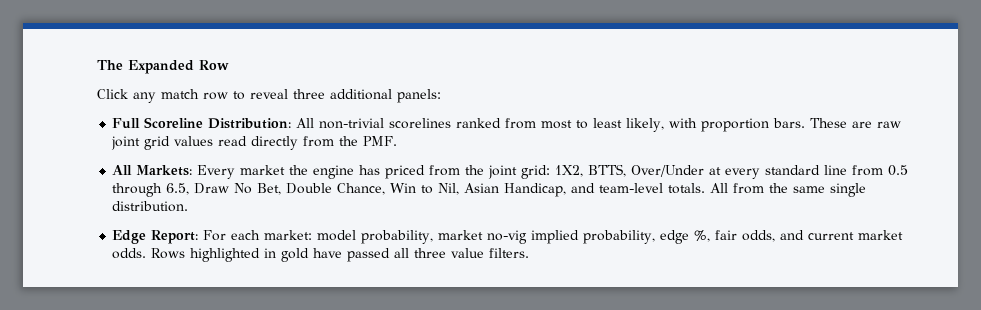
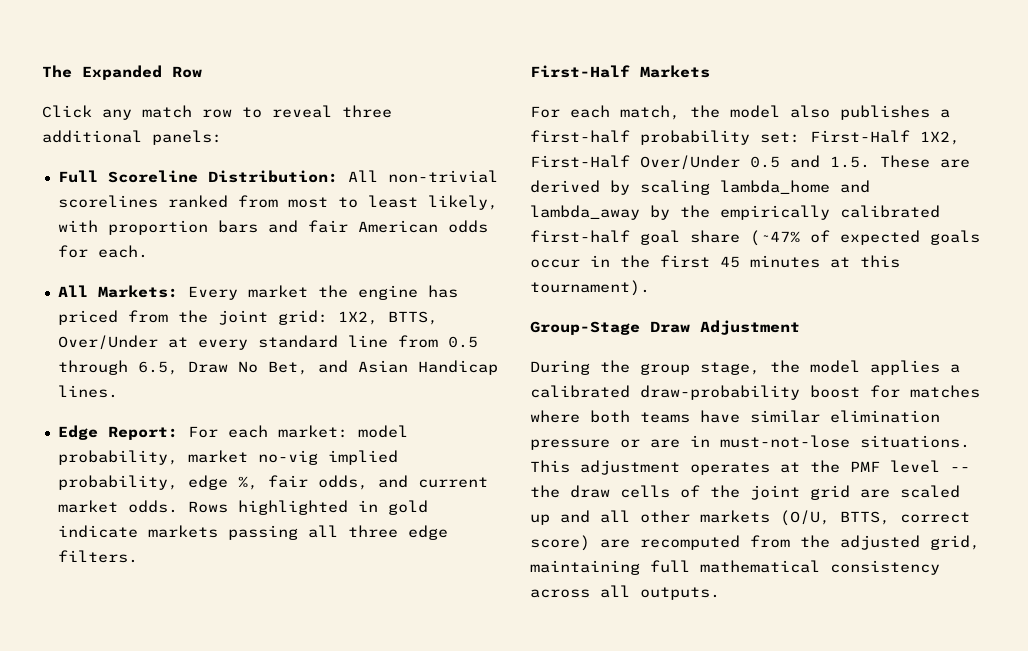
[773,118,902,128] [111,136,398,150] bars. These are raw joint grid values read directly from the PMF. -> [217,220,488,233] [57,245,148,258] bars and fair American odds for each.
[286,183,867,197] [112,201,189,212] Double Chance, Win to Nil, Asian Handicap, and team-level totals. All from the same single distribution. -> [317,360,498,375] [57,385,118,398] and Asian Handicap lines.
[313,248,391,262] have passed -> [57,525,298,540] indicate markets passing
[451,248,485,258] value -> [407,525,448,540] edge
(530, 253) none -> [530,65,710,78] [530,105,950,120] [530,130,960,145] [530,155,970,170] [530,180,870,195] [530,205,940,220] [530,230,980,246] [530,255,900,268] [530,280,650,296] [530,320,800,335] [530,360,960,375] [530,385,980,400] [530,410,940,423] [530,435,970,450] [530,460,970,475] [530,485,960,500] [530,510,970,526] [530,535,980,551] [530,560,940,575] [530,585,720,600] // First-Half Markets // For each match, the model also publishes a first-half probability set: First-Half 1X2, First-Half Over/Under 0.5 and 1.5. These are derived by scaling lambda_home and lambda_away by the empirically calibrated first-half goal share (~47% of expected goals occur in the first 45 minutes at this tournament). // Group-Stage Draw Adjustment // During the group stage, the model applies a calibrated draw-probability boost for matches where both teams have similar elimination pressure or are in must-not-lose situations. This adjustment operates at the PMF level -- the draw cells of the joint grid are scaled up and all other markets (O/U, BTTS, correct score) are recomputed from the adjusted grid, maintaining full mathematical consistency across all outputs.

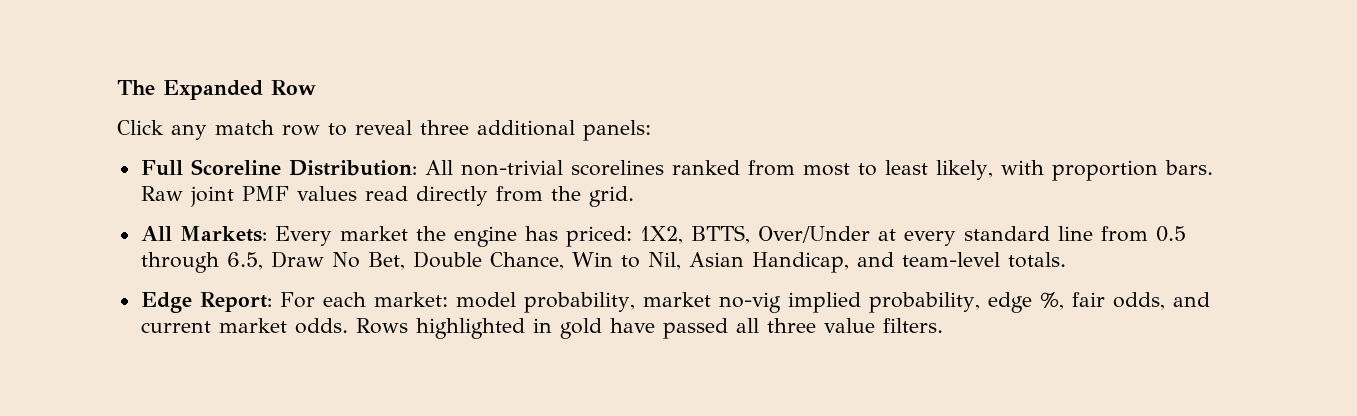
[217,220,488,233] [57,245,148,258] bars and fair American odds for each. -> [1164,160,1213,175] [140,186,634,207] bars. Raw joint PMF values read directly from the grid.
[57,310,328,325] priced from the joint grid: -> [565,226,632,247] priced:
[317,360,498,375] [57,385,118,398] and Asian Handicap lines. -> [412,251,1066,273] Double Chance, Win to Nil, Asian Handicap, and team-level totals.
[57,525,298,540] indicate markets passing -> [609,318,728,339] have passed
[407,525,448,540] edge -> [823,318,875,333] value
[530,65,710,78] [530,105,950,120] [530,130,960,145] [530,155,970,170] [530,180,870,195] [530,205,940,220] [530,230,980,246] [530,255,900,268] [530,280,650,296] [530,320,800,335] [530,360,960,375] [530,385,980,400] [530,410,940,423] [530,435,970,450] [530,460,970,475] [530,485,960,500] [530,510,970,526] [530,535,980,551] [530,560,940,575] [530,585,720,600] // First-Half Markets // For each match, the model also publishes a first-half probability set: First-Half 1X2, First-Half Over/Under 0.5 and 1.5. These are derived by scaling lambda_home and lambda_away by the empirically calibrated first-half goal share (~47% of expected goals occur in the first 45 minutes at this tournament). // Group-Stage Draw Adjustment // During the group stage, the model applies a calibrated draw-probability boost for matches where both teams have similar elimination pressure or are in must-not-lose situations. This adjustment operates at the PMF level -- the draw cells of the joint grid are scaled up and all other markets (O/U, BTTS, correct score) are recomputed from the adjusted grid, maintaining full mathematical consistency across all outputs. -> (943, 325) none

